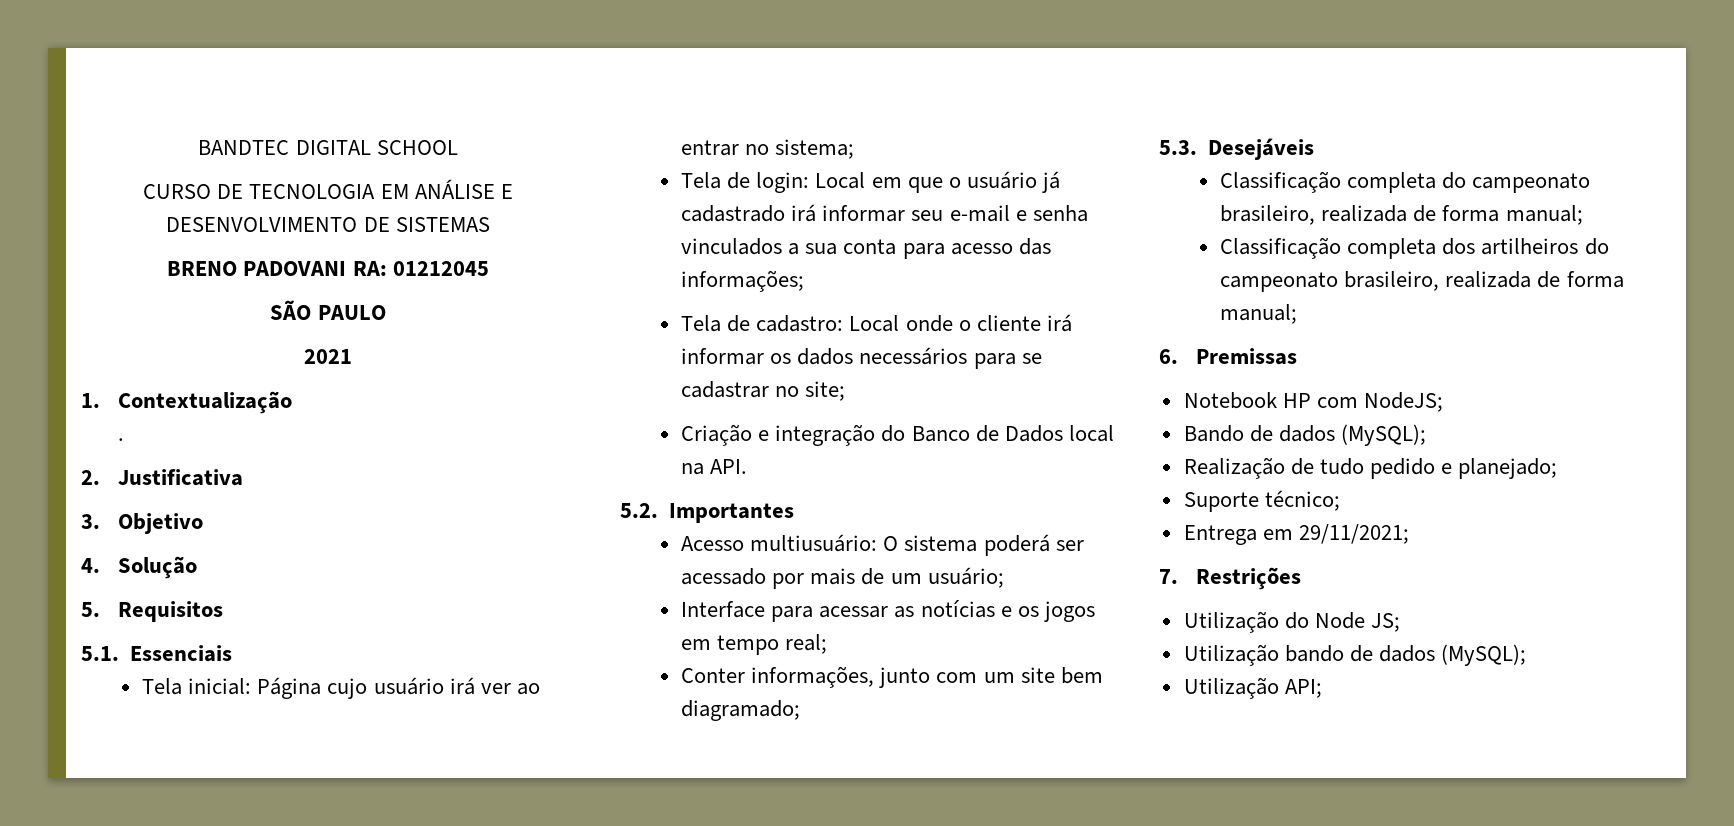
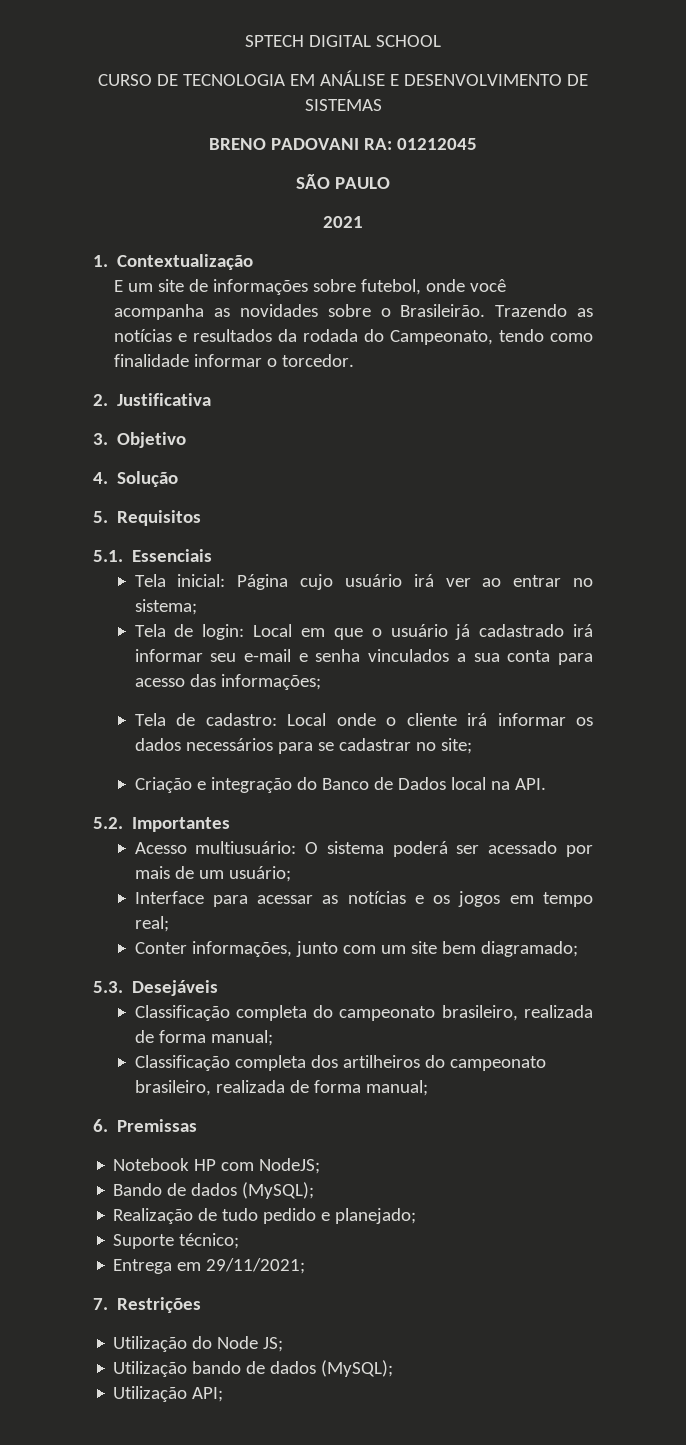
[198,140,290,155] BANDTEC -> [245,35,305,47] SPTECH
[117,438,124,441] . -> [114,279,507,295] [114,304,593,320] [114,329,593,345] [114,354,355,367] E um site de informações sobre futebol, onde você acompanha as novidades sobre o Brasileirão. Trazendo as notícias e resultados da rodada do Campeonato, tendo como finalidade informar o torcedor.

